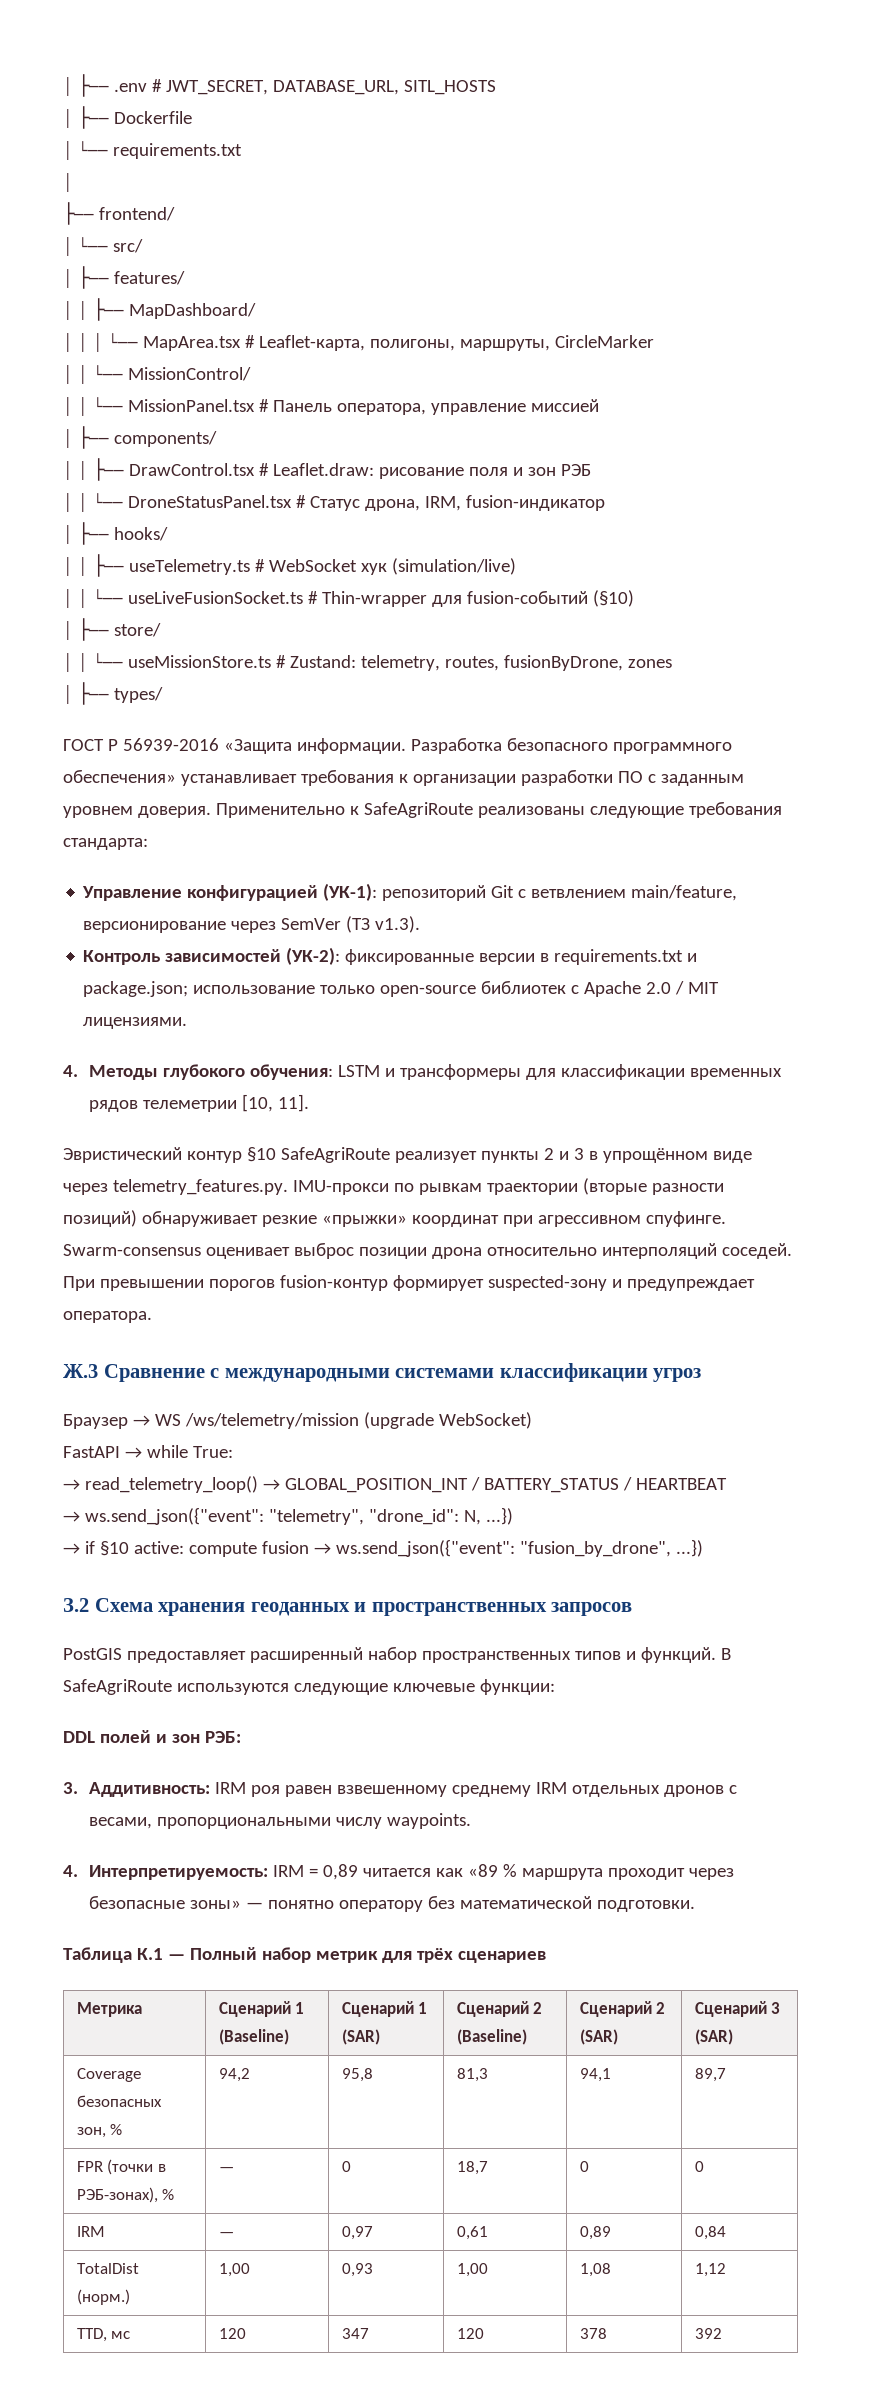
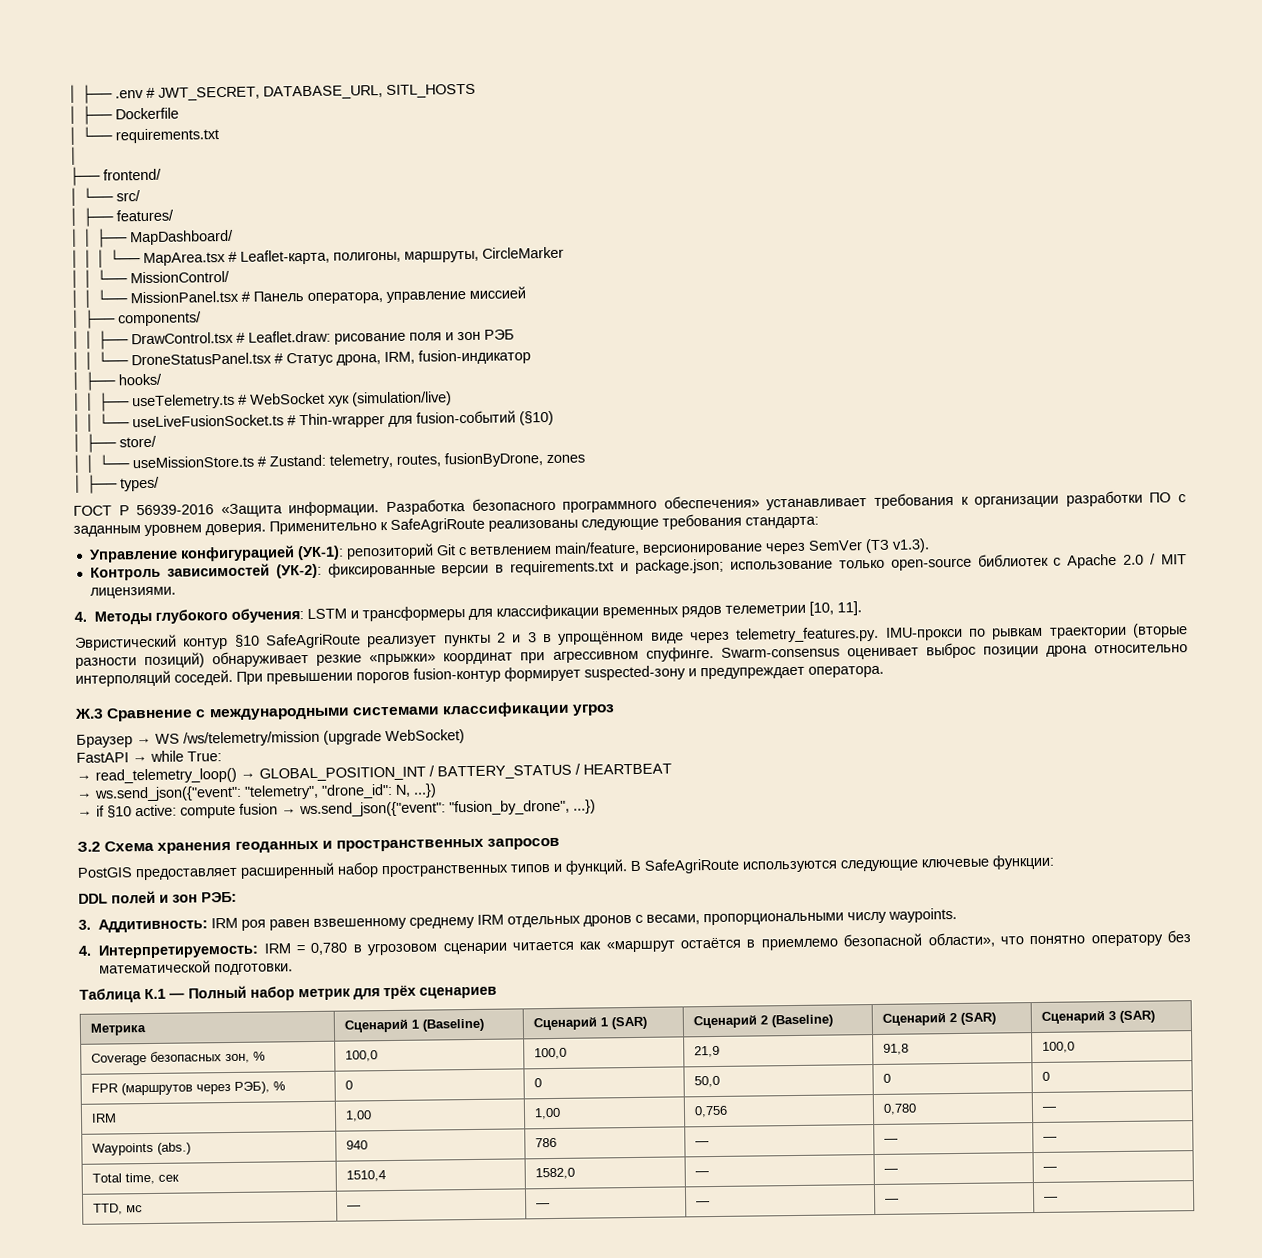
[322,1864,734,1880] [88,1896,263,1909] 0,89 читается как «89 % маршрута проходит через безопасные зоны» — -> [310,932,1024,956] 0,780 в угрозовом сценарии читается как «маршрут остаётся в приемлемо безопасной области», что
[218,2068,250,2082] [341,2068,373,2082] [456,2068,488,2082] [579,2068,611,2082] [694,2068,726,2082] [76,2159,166,2175] [76,2187,175,2203] [218,2167,234,2172] [341,2161,351,2172] [456,2161,488,2175] 94,2 | 95,8 | 81,3 | 94,1 | 89,7 // FPR (точки в РЭБ-зонах), % | — | 0 | 18,7 -> [345,1050,379,1062] [534,1047,568,1060] [694,1045,721,1058] [883,1043,910,1055] [1042,1041,1076,1053] [91,1081,287,1096] [345,1080,354,1090] [534,1078,543,1088] [694,1075,721,1088] 100,0 | 100,0 | 21,9 | 91,8 | 100,0 // FPR (маршрутов через РЭБ), % | 0 | 0 | 50,0
[218,2232,234,2237] [341,2226,373,2240] [456,2226,488,2240] [579,2226,611,2240] [694,2226,726,2240] [76,2263,139,2274] [76,2289,130,2305] [218,2263,250,2277] [341,2263,373,2277] [456,2263,488,2277] [579,2263,611,2277] [694,2263,726,2277] [76,2328,131,2342] [218,2328,246,2339] [341,2328,369,2339] [456,2328,484,2339] [579,2328,607,2339] [694,2328,722,2339] — | 0,97 | 0,61 | 0,89 | 0,84 // TotalDist (норм.) | 1,00 | 0,93 | 1,00 | 1,08 | 1,12 // TTD, мс | 120 | 347 | 120 | 378 | 392 -> [345,1110,373,1122] [534,1107,562,1120] [694,1105,729,1118] [883,1103,918,1115] [1042,1106,1058,1111] [92,1142,192,1156] [346,1140,369,1150] [535,1137,558,1148] [695,1141,710,1146] [884,1138,899,1143] [1043,1136,1058,1141] [92,1172,180,1185] [346,1170,387,1182] [535,1167,576,1180] [695,1171,710,1176] [884,1168,899,1173] [1043,1166,1058,1171] [93,1203,144,1215] [347,1205,362,1210] [536,1203,551,1208] [696,1201,711,1206] [885,1198,900,1203] [1044,1196,1059,1201] 1,00 | 1,00 | 0,756 | 0,780 | — // Waypoints (abs.) | 940 | 786 | — | — | — // Total time, сек | 1510,4 | 1582,0 | — | — | — // TTD, мс | — | — | — | — | —

